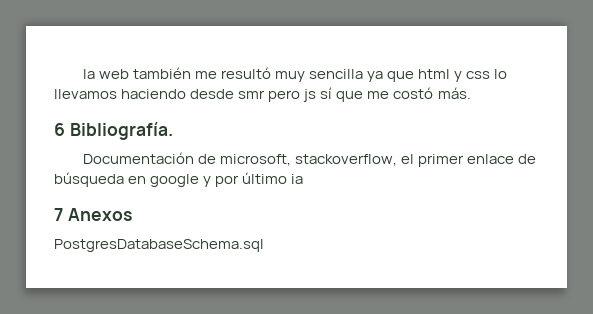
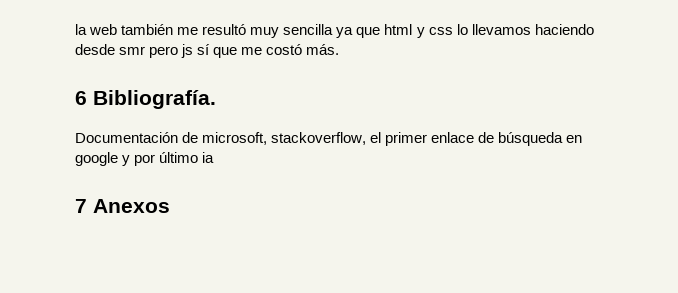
[54,239,264,252] // PostgresDatabaseSchema.sql -> (170, 206) none

